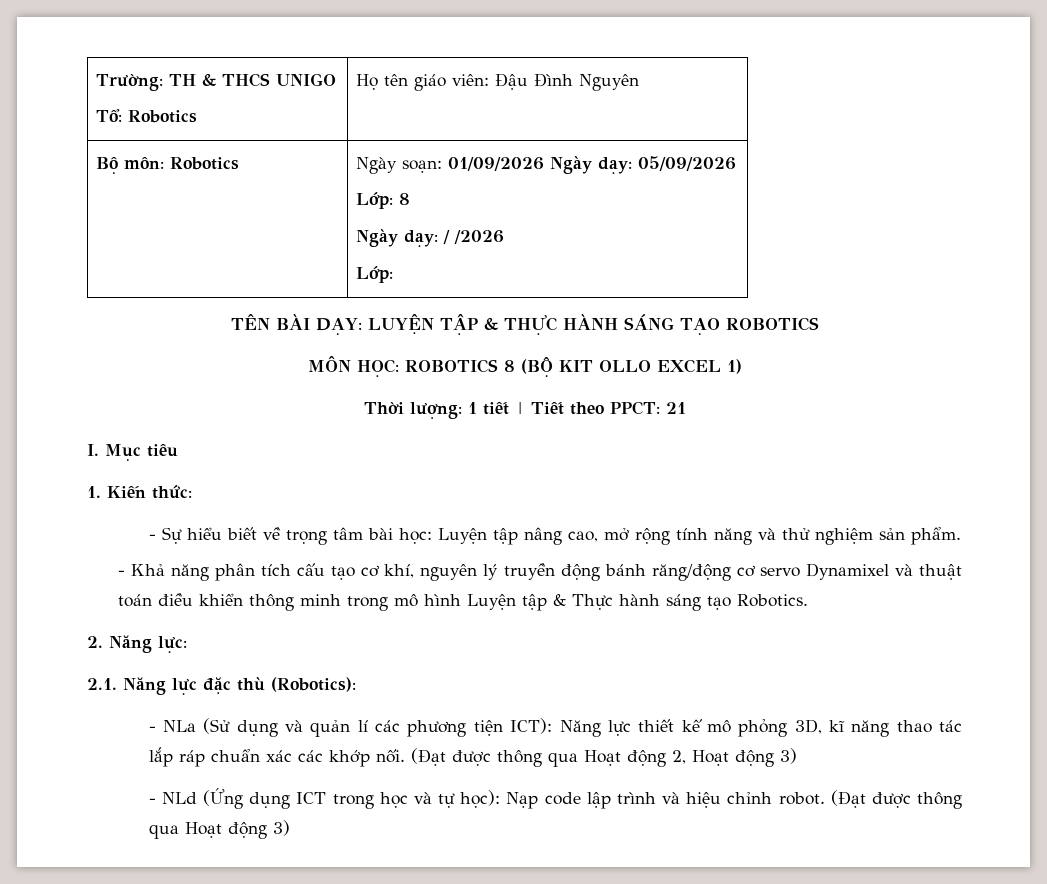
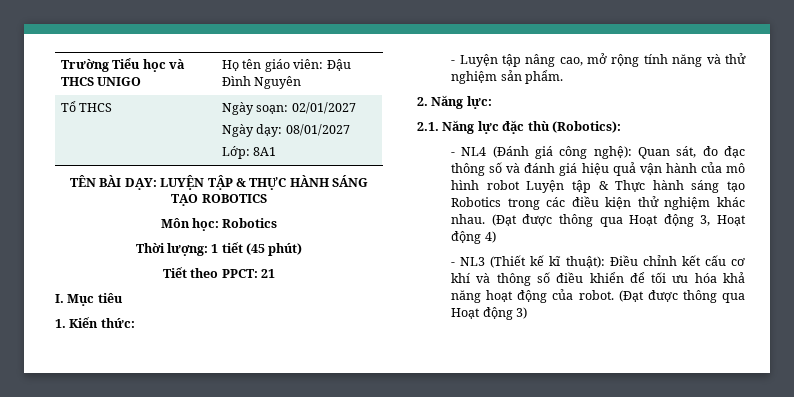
[96,73,218,91] Trường: TH & -> [61,58,186,72] Trường Tiểu học và
[96,109,198,123] // Tổ: Robotics -> (142, 81) none
[96,157,240,174] Bộ môn: Robotics -> [61,101,113,112] Tổ THCS
[448,156,737,174] [356,192,411,209] [356,229,505,247] [356,266,394,283] 01/09/2026 Ngày dạy: 05/09/2026 // Lớp: 8 // Ngày dạy: / /2026 // Lớp: -> [291,102,356,114] [222,124,350,137] [222,146,277,159] 02/01/2027 // Ngày dạy: 08/01/2027 // Lớp: 8A1
[307,356,742,377] MÔN HỌC: ROBOTICS 8 (BỘ KIT OLLO EXCEL 1) -> [160,218,278,231] Môn học: Robotics
[514,402,525,414] | -> [246,243,303,256] (45 phút) //
[161,527,432,545] Sự hiểu biết về trọng tâm bài học: -> (456, 62) none
[117,563,963,581] [117,593,808,611] // - Khả năng phân tích cấu tạo cơ khí, nguyên lý truyền động bánh răng/động cơ servo Dynamixel và thuật toán điều khiển thông minh trong mô hình Luyện tập & Thực hành sáng tạo Robotics. -> (563, 77) none
[163,718,963,737] [148,747,797,767] [148,788,773,809] NLa (Sử dụng và quản lí các phương tiện ICT): Năng lực thiết kế mô phỏng 3D, kĩ năng thao tác lắp ráp chuẩn xác các khớp nối. (Đạt được thông qua Hoạt động 2, Hoạt động 3) // - NLd (Ứng dụng ICT trong học và tự học): Nạp code lập trình và hiệu chỉnh -> [461,146,745,159] [451,162,745,176] [451,180,745,193] [451,196,745,210] [451,214,746,227] [451,231,496,244] [451,255,745,268] [451,272,745,286] [451,289,574,303] NL4 (Đánh giá công nghệ): Quan sát, đo đạc thông số và đánh giá hiệu quả vận hành của mô hình robot Luyện tập & Thực hành sáng tạo Robotics trong các điều kiện thử nghiệm khác nhau. (Đạt được thông qua Hoạt động 3, Hoạt động 4) // - NL3 (Thiết kế kĩ thuật): Điều chỉnh kết cấu cơ khí và thông số điều khiển để tối ưu hóa khả năng hoạt động của

